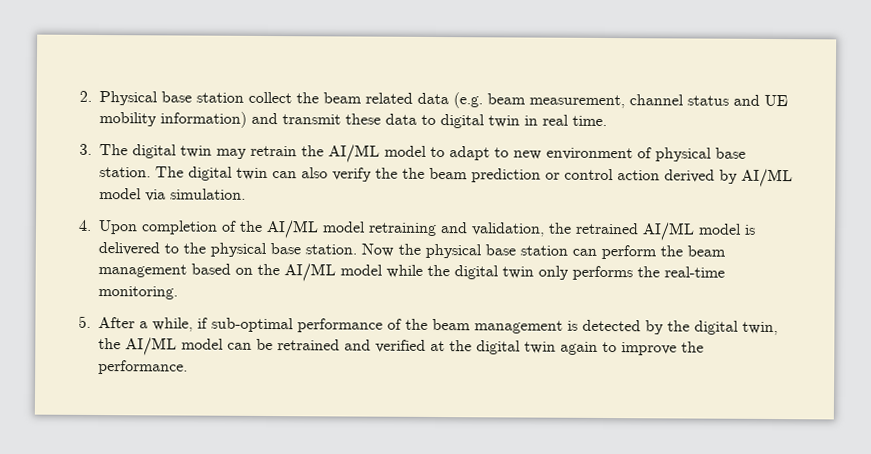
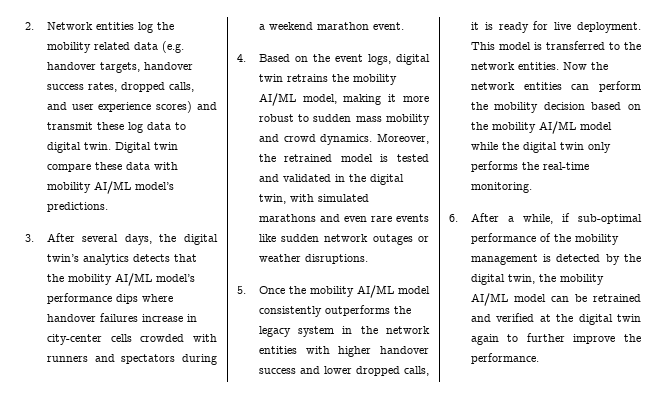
[99,91,788,109] [99,111,247,128] Physical base station collect the beam related data (e.g. beam measurement, channel status and UE mobility information) -> [46,22,174,33] [46,41,184,53] [46,62,193,73] [46,82,194,92] [46,101,193,113] Network entities log the mobility related data (e.g. handover targets, handover success rates, dropped calls, and user experience scores)
(381, 119) none -> [127,122,143,133] log
[488,114,607,128] [79,143,746,163] [99,166,793,188] [99,188,246,202] [78,219,756,241] [98,242,160,256] twin in real time. // 3. The digital twin may retrain the AI/ML model to adapt to new environment of physical base station. The digital twin can also verify the the beam prediction or control action derived by AI/ML model via simulation. // 4. Upon completion of the AI/ML model retraining and validation, the retrained AI/ML model is delivered -> [83,142,178,153] [46,162,178,172] [46,181,174,194] [46,202,108,212] [25,233,218,245] [46,254,197,265] [46,273,195,286] [46,293,173,304] [46,313,197,322] [46,334,217,345] [46,354,217,365] [258,22,404,30] [237,54,430,65] [258,74,397,85] [258,93,429,106] [258,114,430,125] [258,133,429,145] [258,154,429,162] [258,174,404,185] [258,194,369,204] [258,214,429,222] [258,234,429,245] [258,254,368,264] [237,285,430,298] [258,305,411,317] [258,326,430,337] [258,346,429,357] [258,366,429,376] [470,21,641,33] [470,41,605,50] twin. Digital twin compare these data with mobility AI/ML model’s predictions. // 3. After several days, the digital twin’s analytics detects that the mobility AI/ML model’s performance dips where handover failures increase in city-center cells crowded with runners and spectators during a weekend marathon event. // 4. Based on the event logs, digital twin retrains the mobility AI/ML model, making it more robust to sudden mass mobility and crowd dynamics. Moreover, the retrained model is tested and validated in the digital twin, with simulated marathons and even rare events like sudden network outages or weather disruptions. // 5. Once the mobility AI/ML model consistently outperforms the legacy system in the network entities with higher handover success and lower dropped calls, it is ready for live deployment. This model is transferred
[210,242,568,259] physical base station. Now the physical base station -> [470,62,608,70] [470,82,562,90] network entities. Now the network entities
[687,245,726,257] [98,264,187,278] beam management -> [494,102,585,113] mobility decision
(280, 269) none -> [491,122,536,133] mobility
[78,315,91,328] 5. -> [449,214,458,222] 6.
[432,318,471,331] beam -> [574,234,619,245] mobility
(121, 344) none -> [559,274,604,285] mobility
(617, 347) none -> [526,333,565,342] further

